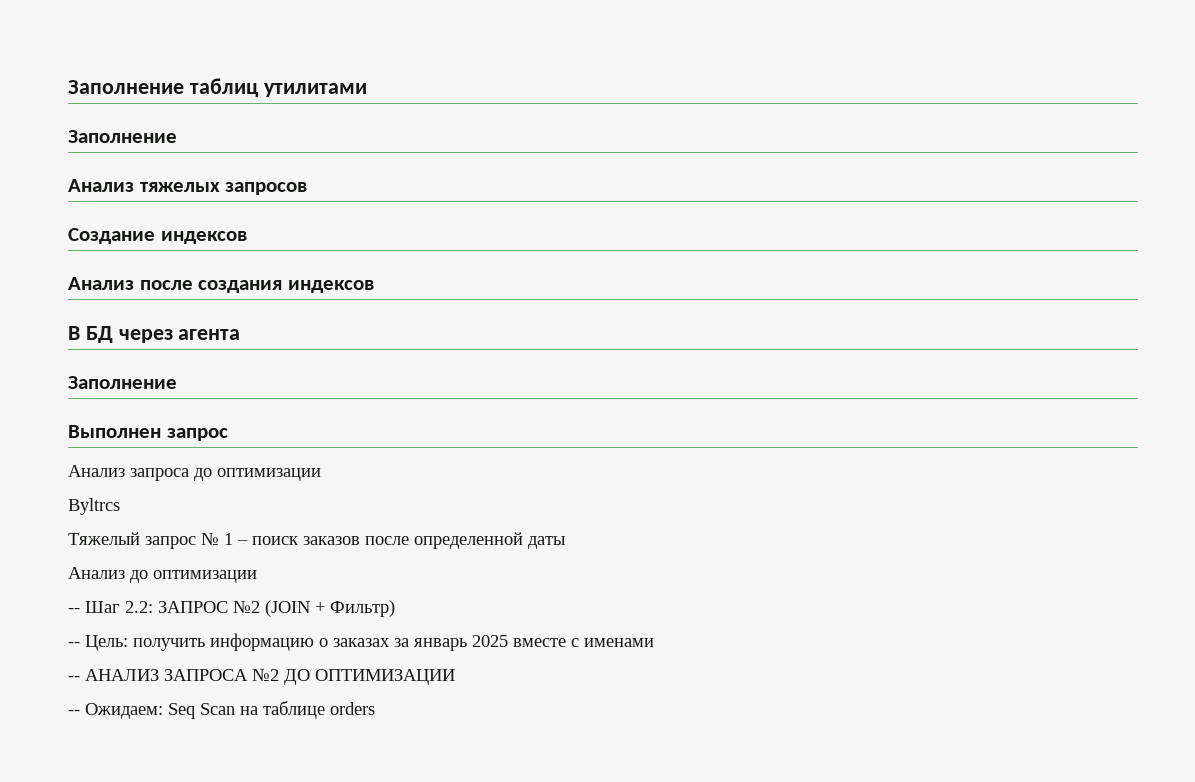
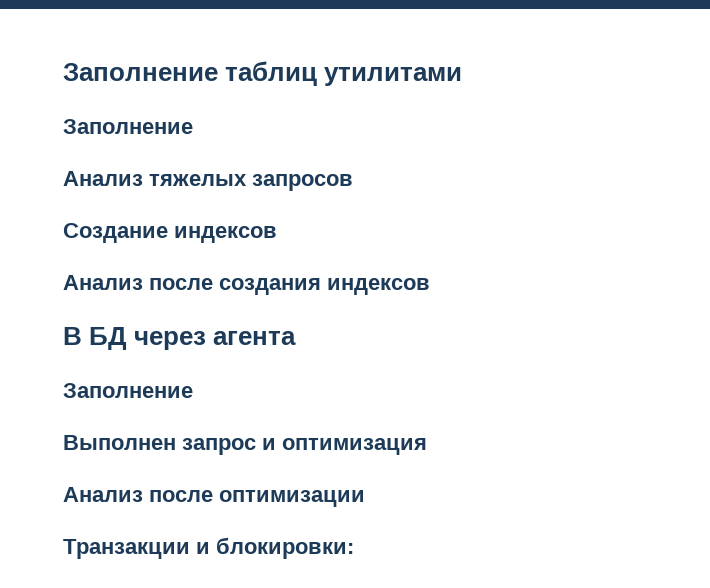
[68,465,321,481] [68,498,120,515] [68,532,565,549] [68,567,257,583] [68,600,395,617] [68,633,654,651] [68,668,455,685] [68,701,375,719] // Анализ запроса до оптимизации // Byltrcs // Тяжелый запрос № 1 – поиск заказов после определенной даты // Анализ до оптимизации // -- Шаг 2.2: ЗАПРОС №2 (JOIN + Фильтр) // -- Цель: получить информацию о заказах за январь 2025 вместе с именами // -- АНАЛИЗ ЗАПРОСА №2 ДО ОПТИМИЗАЦИИ // -- Ожидаем: Seq Scan на таблице orders -> [262,438,427,455] [63,487,365,507] [63,537,354,559] и оптимизация // Анализ после оптимизации // Транзакции и блокировки:

